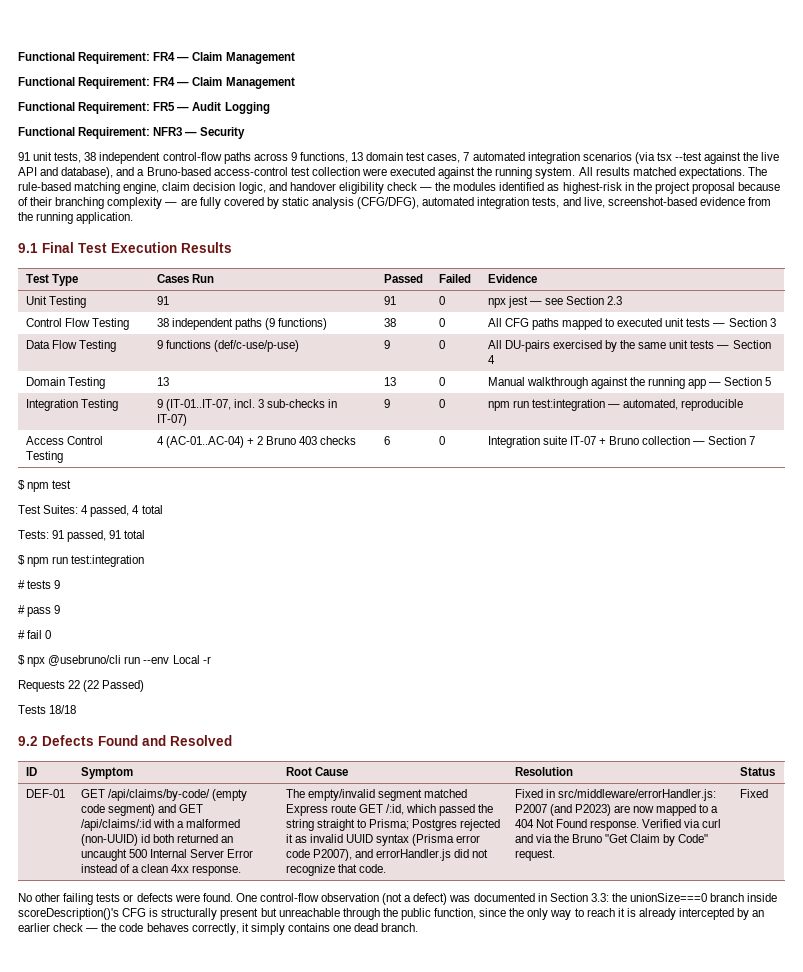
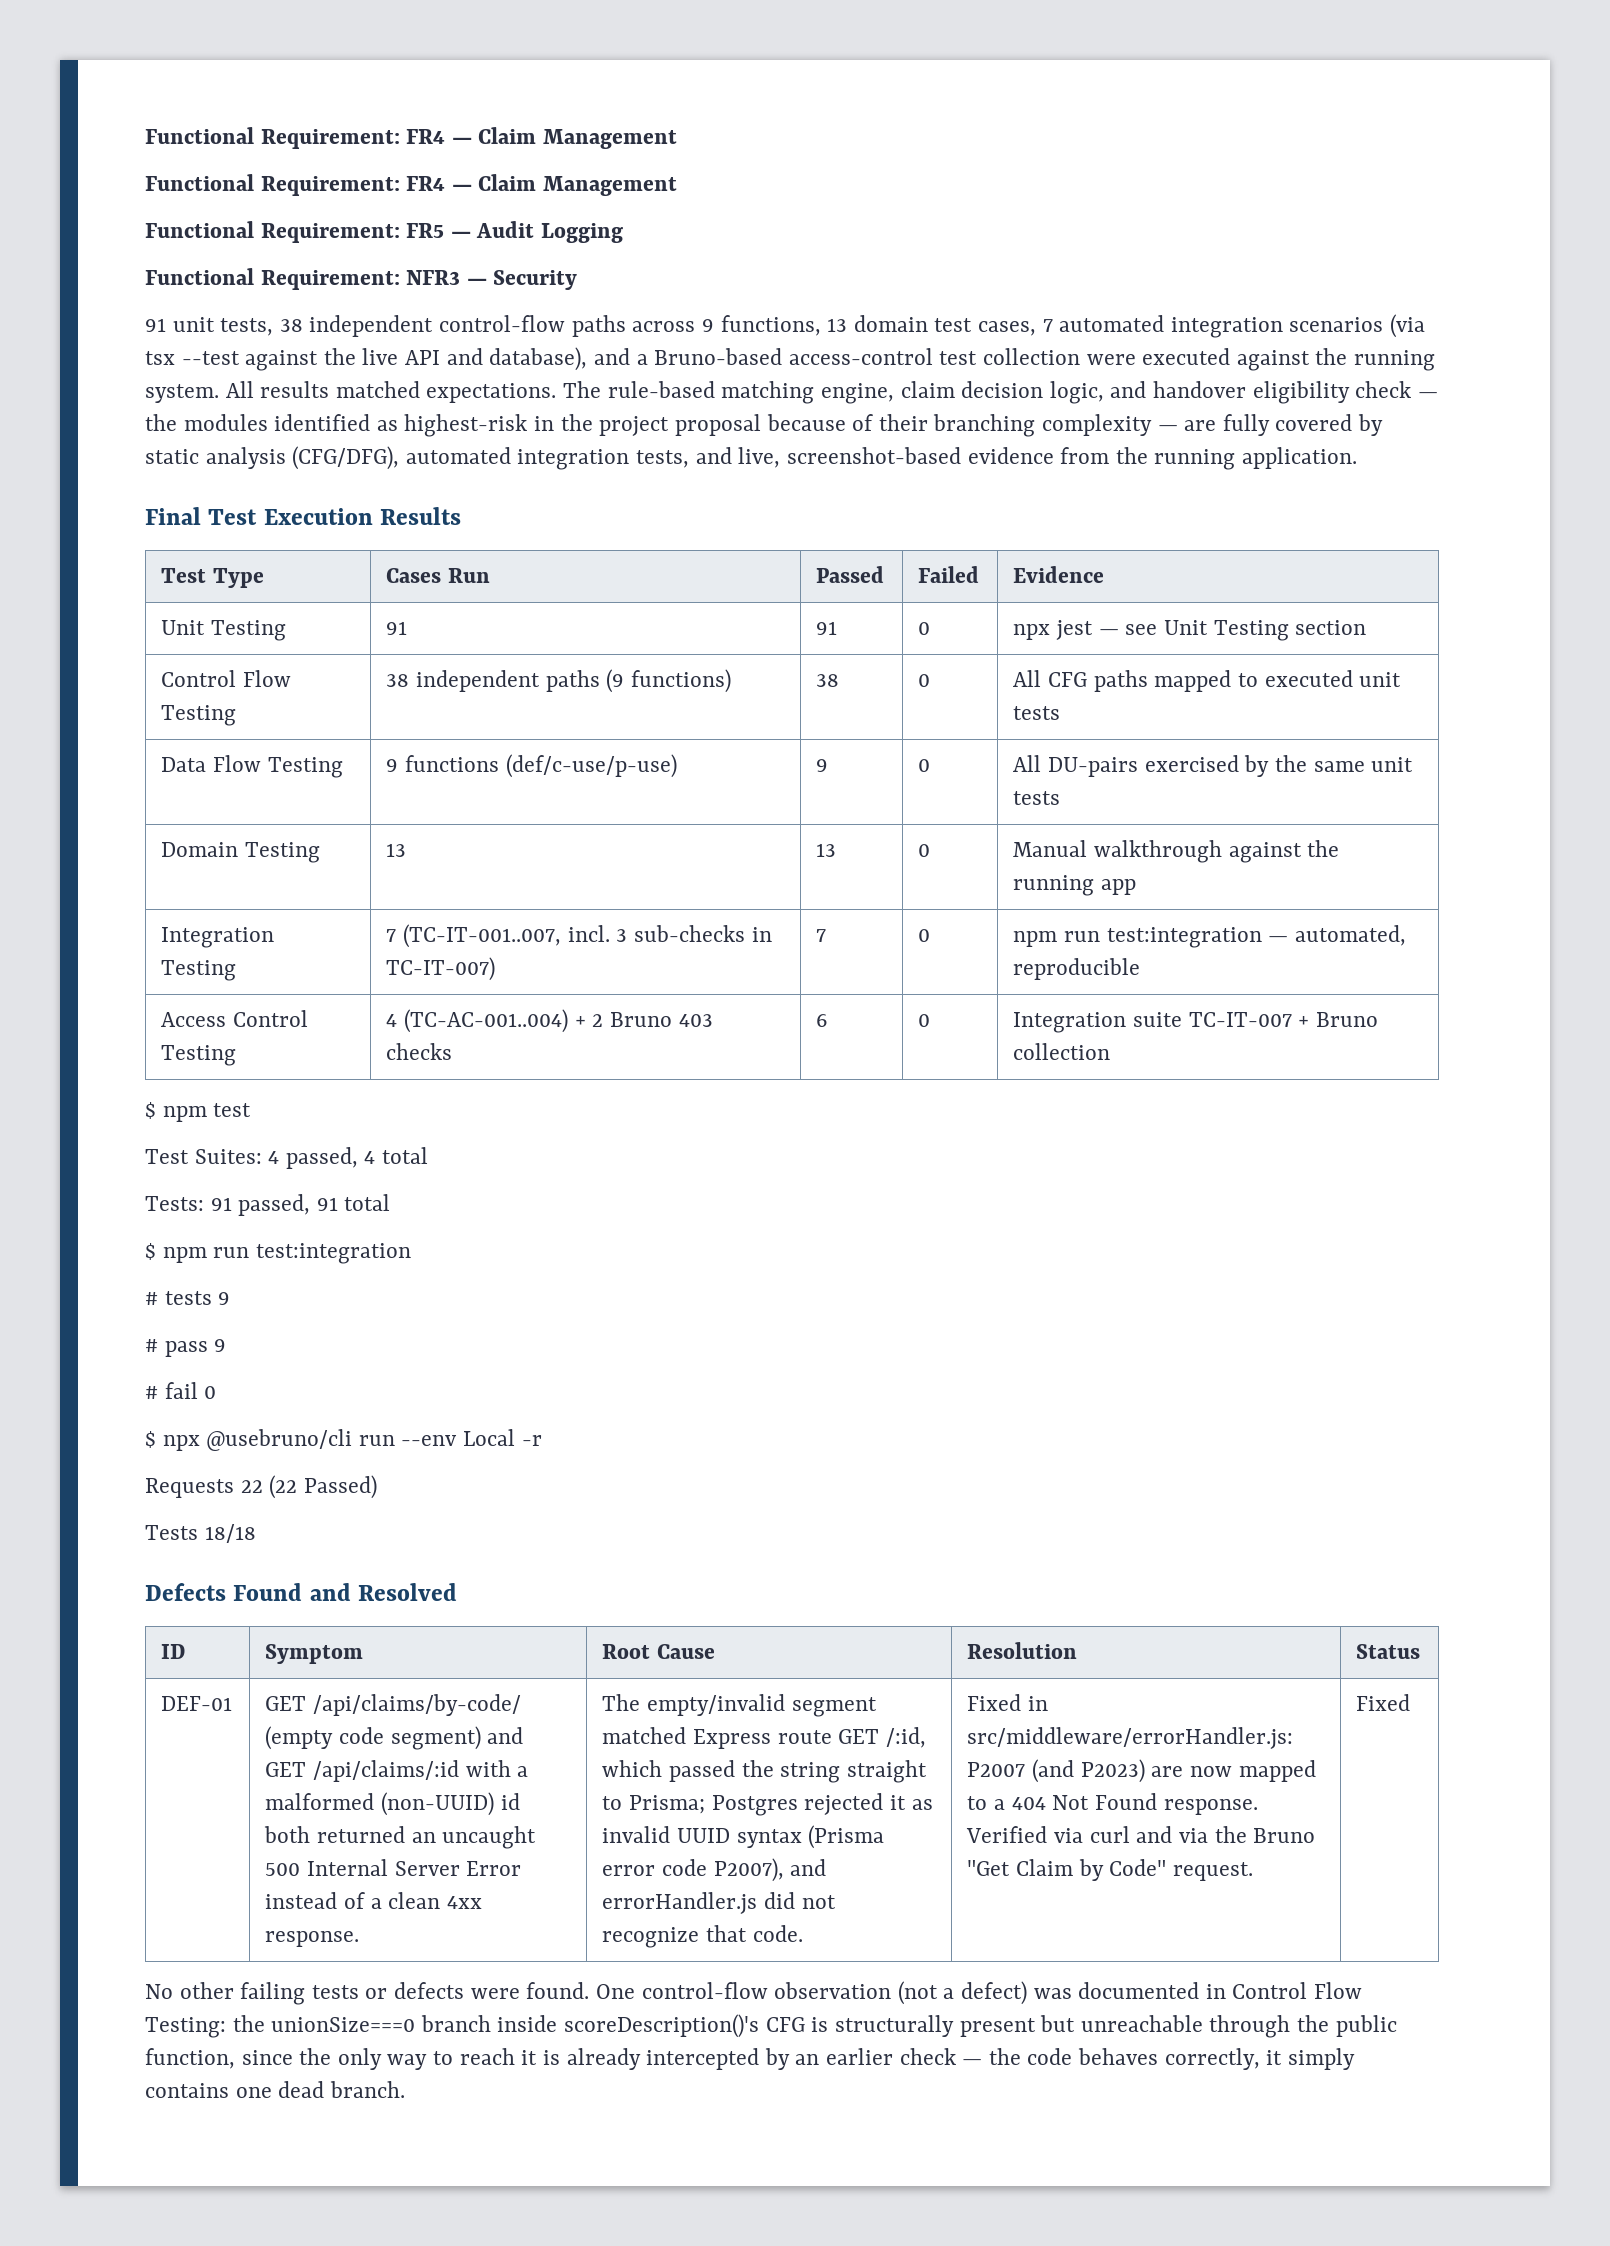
[18,243,38,253] 9.1 -> (1357, 458) none
[566,296,623,305] Section 2.3 -> [1163,620,1367,641] Unit Testing section
[713,318,776,327] — Section 3 -> (1061, 713) none
[717,340,771,349] [487,355,495,364] — Section 4 -> (1061, 798) none
[709,377,772,386] — Section 5 -> (1137, 887) none
[156,399,231,411] 9 (IT-01..IT-07, -> [386,924,562,948] 7 (TC-IT-001..007,
[156,414,187,426] [383,399,390,408] IT-07) | 9 -> [386,957,496,981] [816,929,827,942] TC-IT-007) | 7
[165,436,244,448] (AC-01..AC-04) -> [404,1009,569,1033] (TC-AC-001..004)
[569,436,596,445] IT-07 -> [1188,1012,1292,1027] TC-IT-007
[693,436,756,445] — Section 7 -> (1111, 1051) none
[18,736,38,746] 9.2 -> (256, 1533) none
[549,893,609,902] Section 3.3: -> [1232,1982,1363,1999] [145,2017,226,2038] Control Flow Testing:

